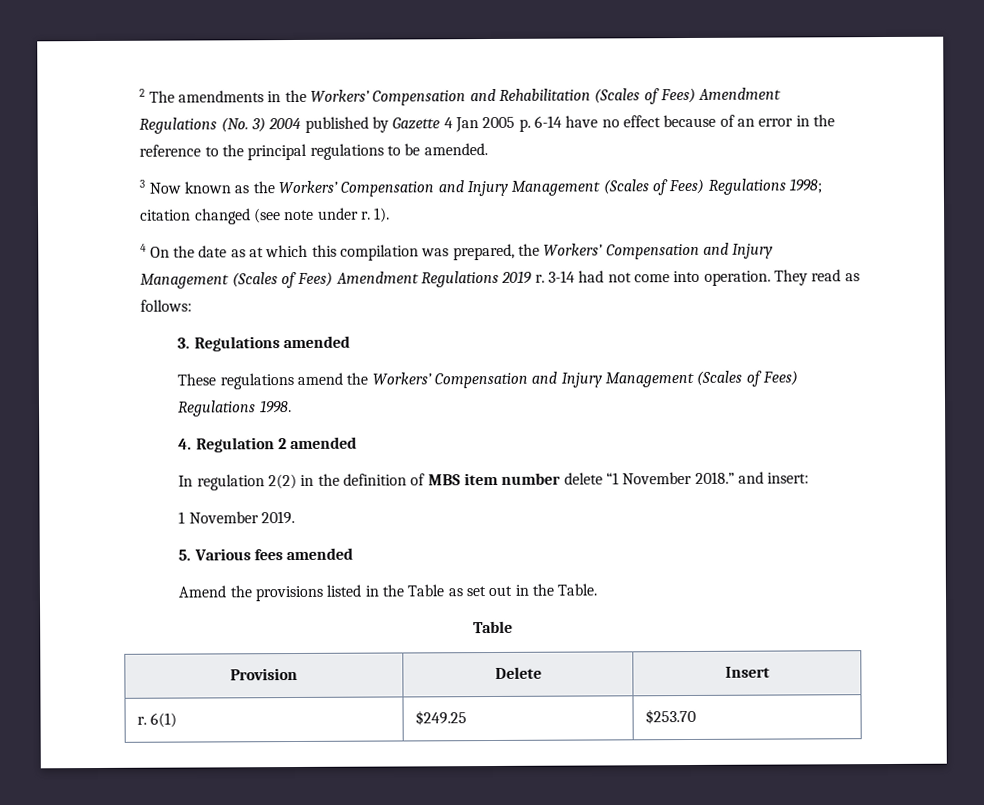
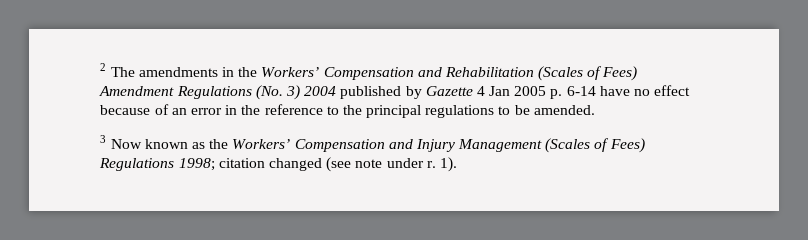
[140,242,774,261] [140,269,860,289] [140,299,193,312] [177,335,351,352] [177,370,798,390] [177,400,292,417] [178,436,358,453] [178,471,810,491] [178,510,296,525] [178,547,354,561] [178,583,598,602] [473,620,513,634] [230,667,298,681] [494,666,542,679] [724,666,770,678] [136,712,178,728] [414,710,467,726] [644,708,696,725] // 4 On the date as at which this compilation was prepared, the Workers’ Compensation and Injury Management (Scales of Fees) Amendment Regulations 2019 r. 3-14 had not come into operation. They read as follows: // 3. Regulations amended // These regulations amend the Workers’ Compensation and Injury Management (Scales of Fees) Regulations 1998. // 4. Regulation 2 amended // In regulation 2(2) in the definition of MBS item number delete “1 November 2018.” and insert: // 1 November 2019. // 5. Various fees amended // Amend the provisions listed in the Table as set out in the Table. // Table // Provision | Delete | Insert // r. 6(1) | $249.25 | $253.70 -> (457, 164) none

